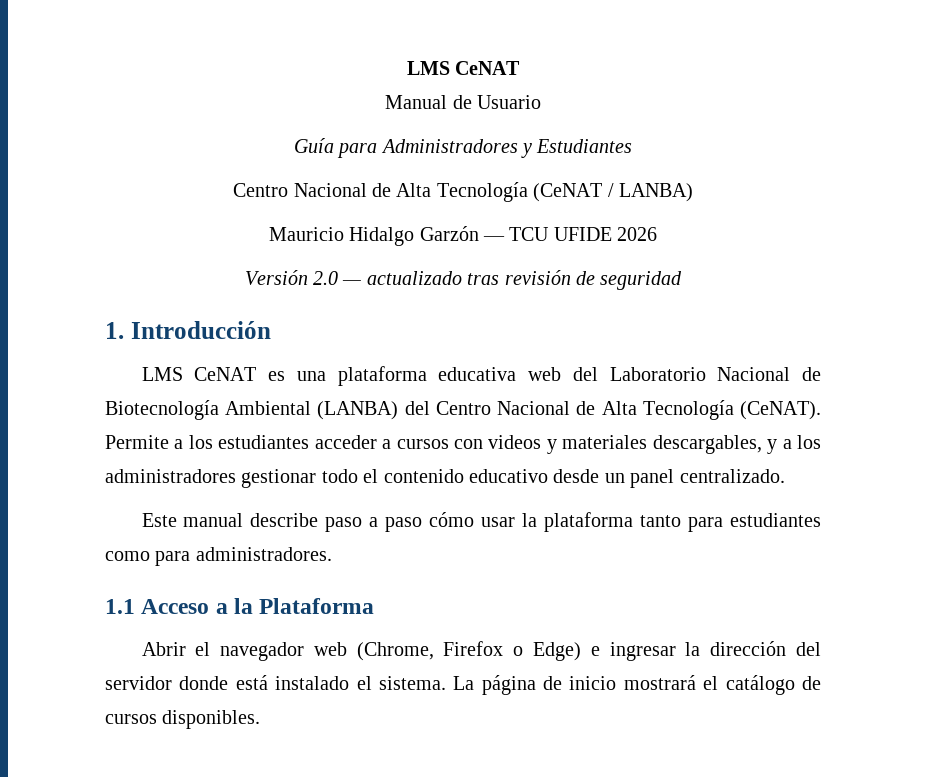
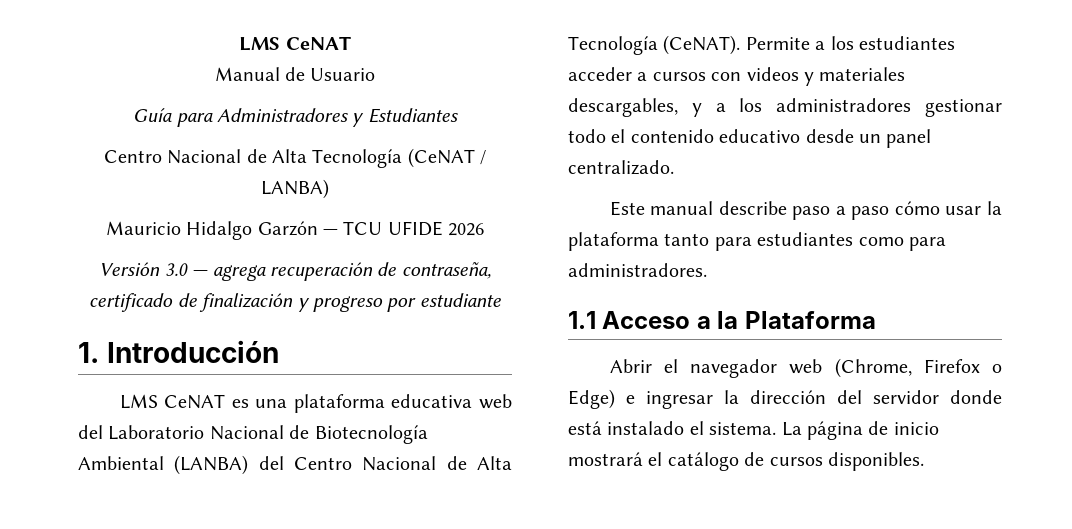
[313,270,683,290] 2.0 — actualizado tras revisión de seguridad -> [164,262,491,281] [89,293,501,312] 3.0 — agrega recuperación de contraseña, certificado de finalización y progreso por estudiante

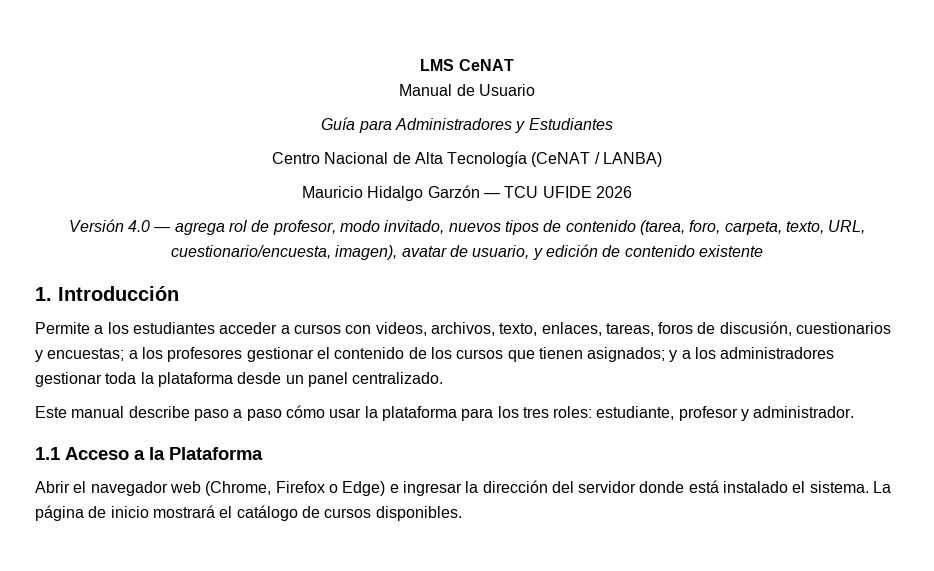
[164,263,188,276] 3.0 -> [128,220,151,232] 4.0
[269,262,491,281] [89,293,501,312] [78,340,279,363] [119,394,512,413] [78,425,428,444] [78,455,512,475] [568,35,741,55] recuperación de contraseña, certificado de finalización y progreso por estudiante // 1. Introducción // LMS CeNAT es una plataforma educativa web del Laboratorio Nacional de Biotecnología Ambiental (LANBA) del Centro Nacional de Alta Tecnología (CeNAT). -> [229,220,866,235] [171,244,763,260] [35,286,179,301] rol de profesor, modo invitado, nuevos tipos de contenido (tarea, foro, carpeta, texto, URL, cuestionario/encuesta, imagen), avatar de usuario, y edición de contenido existente // 1. Introducción //
[746,67,906,86] [568,98,678,117] videos y materiales descargables, -> [375,321,892,336] [35,347,666,362] videos, archivos, texto, enlaces, tareas, foros de discusión, cuestionarios y encuestas; a los profesores gestionar el contenido de los cursos que tienen asignados;
[568,129,801,143] todo el contenido educativo -> [105,372,233,387] toda la plataforma
[664,232,946,251] [568,263,707,277] tanto para estudiantes como para administradores. -> [461,406,855,421] para los tres roles: estudiante, profesor y administrador.

